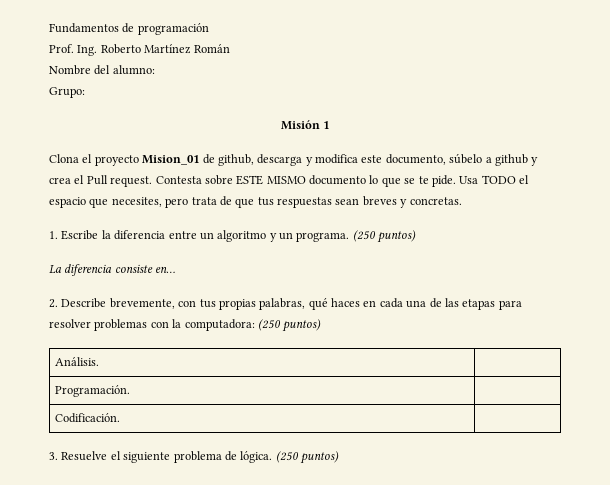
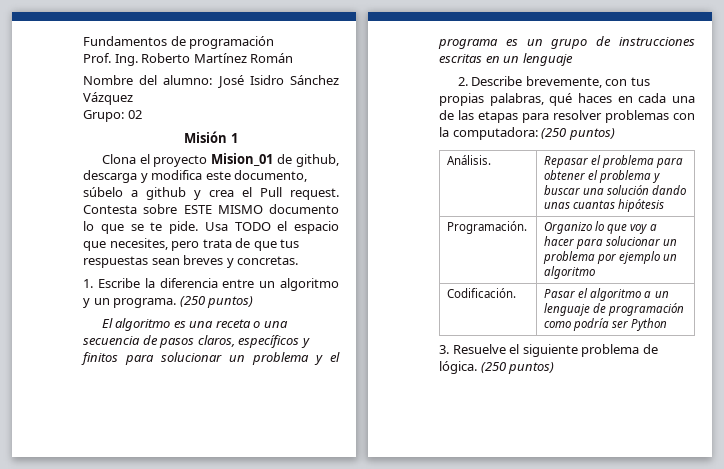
(155, 70) none -> [216,75,339,88] [83,92,133,105] José Isidro Sánchez Vázquez
(85, 92) none -> [127,110,142,119] 02
[49,264,176,276] La diferencia consiste en… -> [101,318,288,331] [83,335,310,348] [81,352,340,365] [438,36,695,49] [439,53,573,66] El algoritmo es una receta o una secuencia de pasos claros, específicos y finitos para solucionar un problema y el programa es un grupo de instrucciones escritas en un lenguaje
[54,385,130,397] [54,413,120,423] // Programación. | // Codificación. | -> [544,155,684,168] [544,170,661,183] [544,185,687,195] [544,199,665,212] [447,221,528,234] [544,221,657,234] [544,236,678,249] [543,251,678,264] [544,266,596,279] [447,288,517,298] [544,288,669,301] [544,303,685,316] [544,318,668,331] Repasar el problema para obtener el problema y buscar una solución dando unas cuantas hipótesis // Programación. | Organizo lo que voy a hacer para solucionar un problema por ejemplo un algoritmo // Codificación. | Pasar el algoritmo a un lenguaje de programación como podría ser Python

